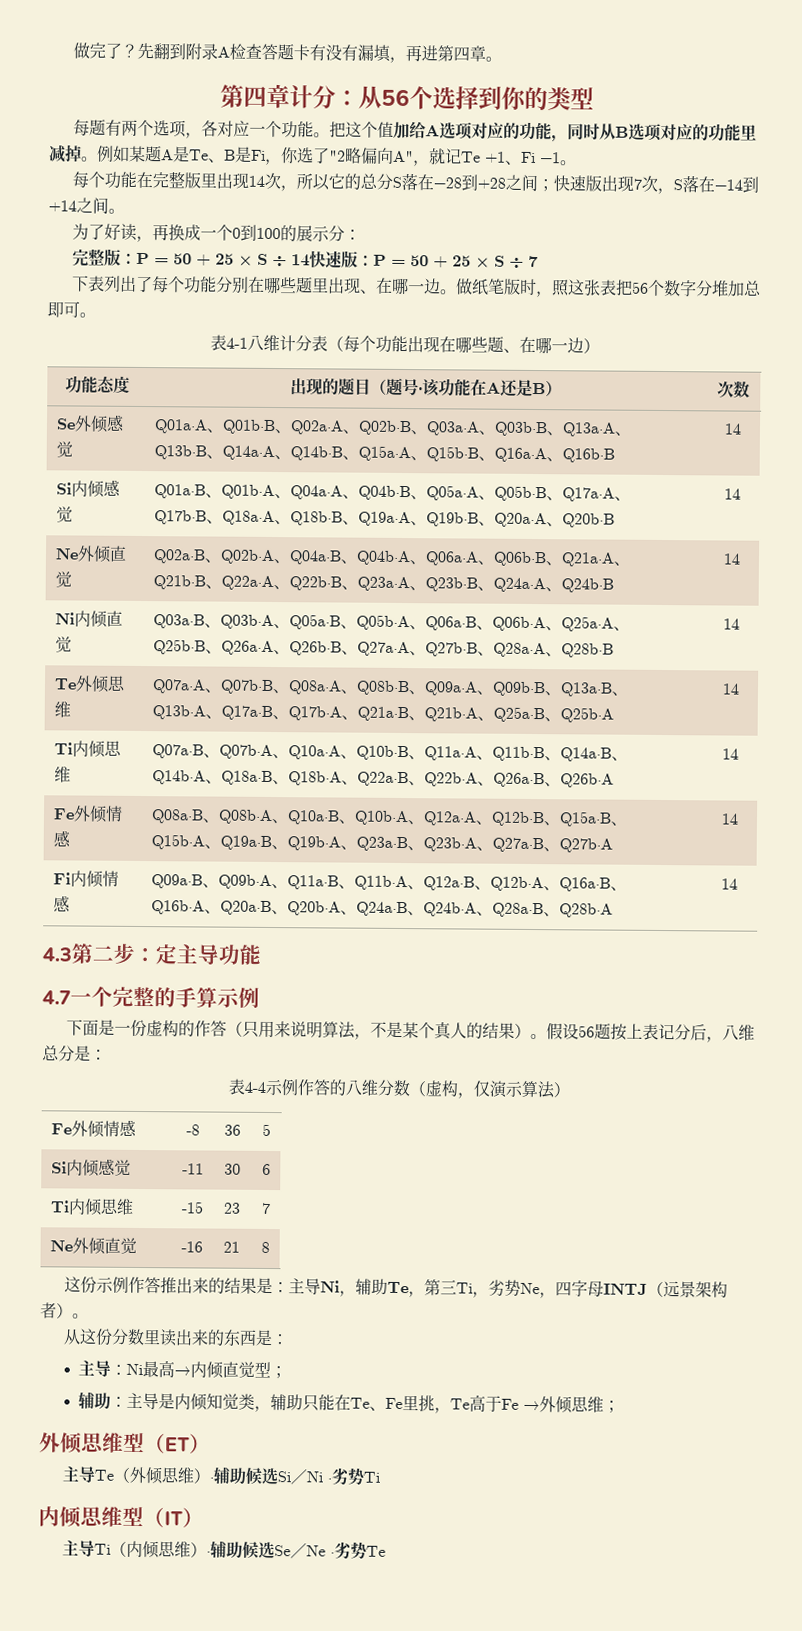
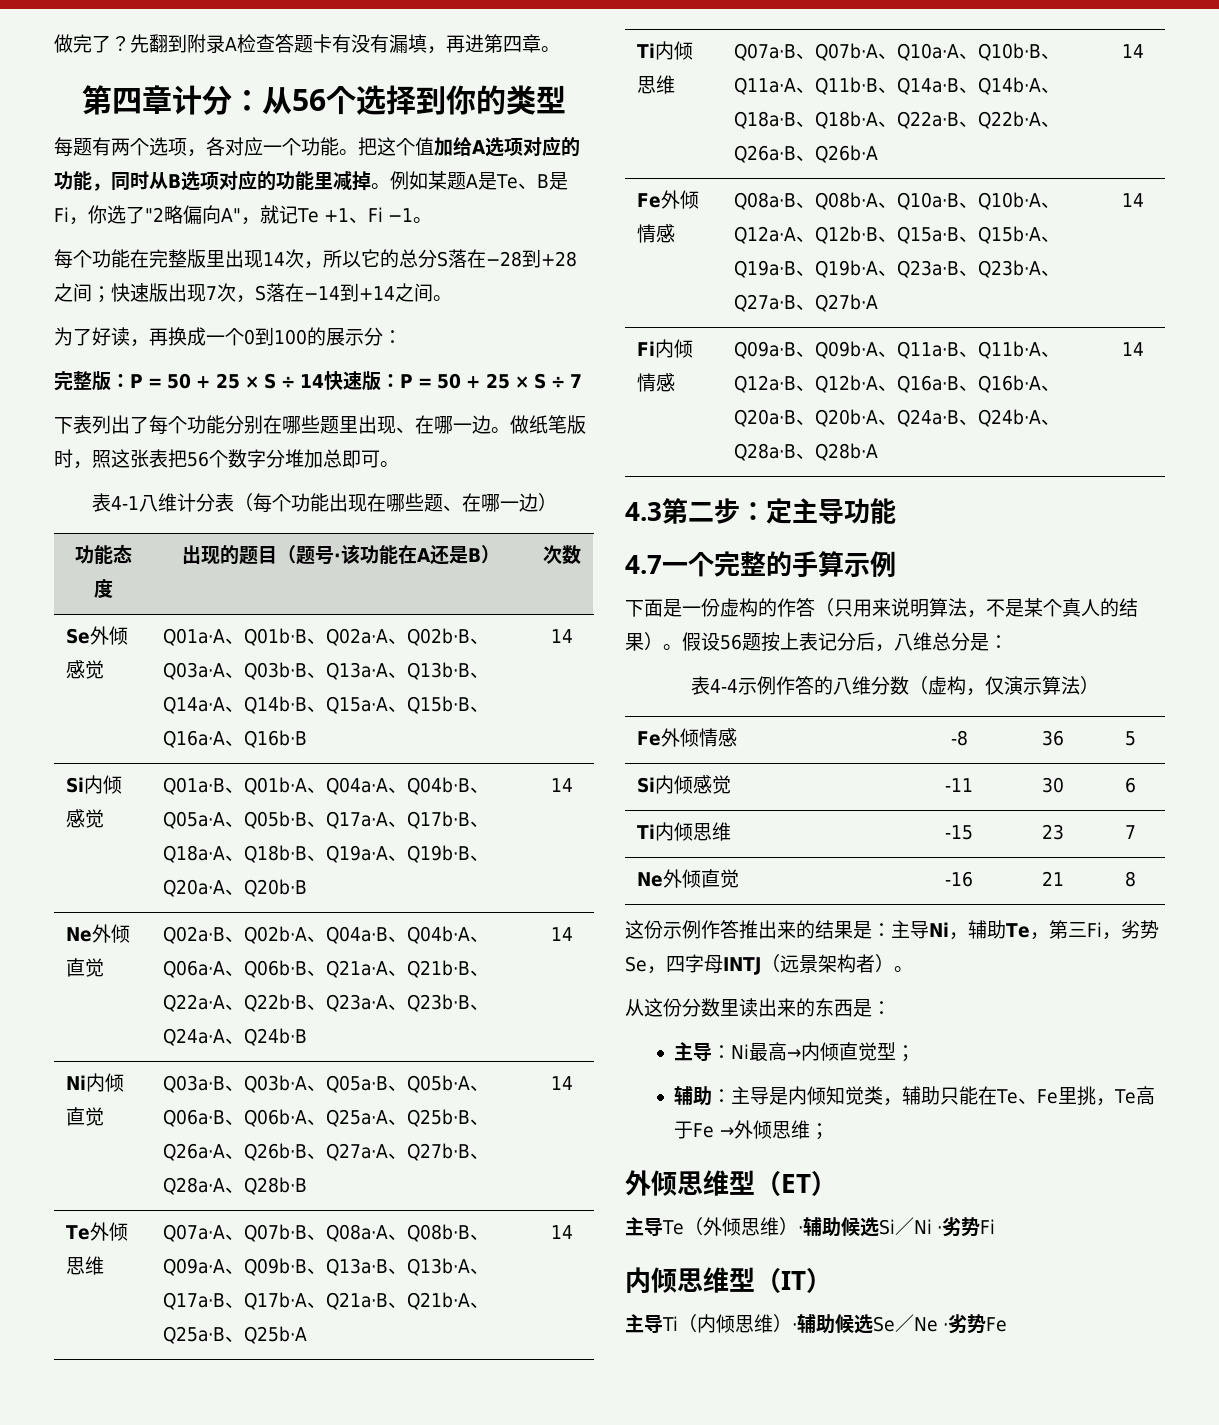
[456,1279,541,1298] Ti，劣势Ne -> [1086,920,1159,940] [625,956,647,972] Fi，劣势Se
[363,1471,381,1483] Ti -> [980,1219,996,1234] Fi
[366,1545,387,1557] Te -> [986,1317,1008,1332] Fe

